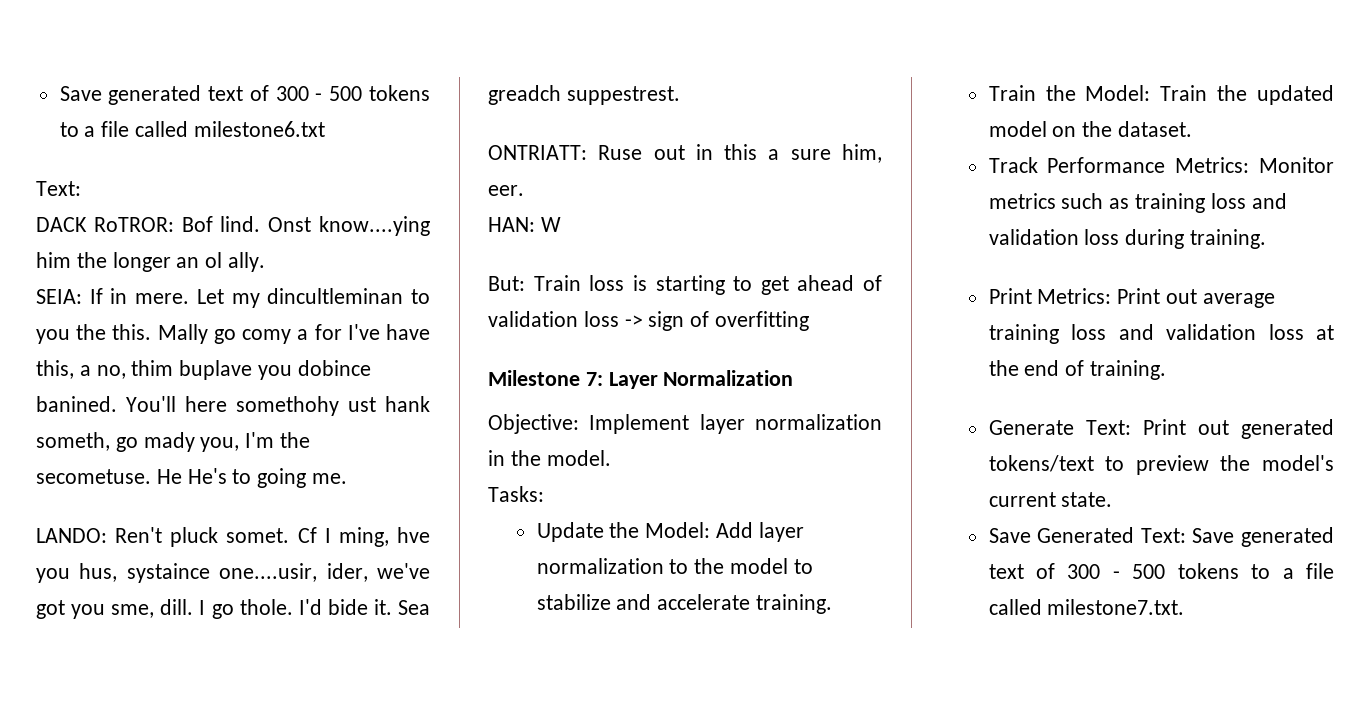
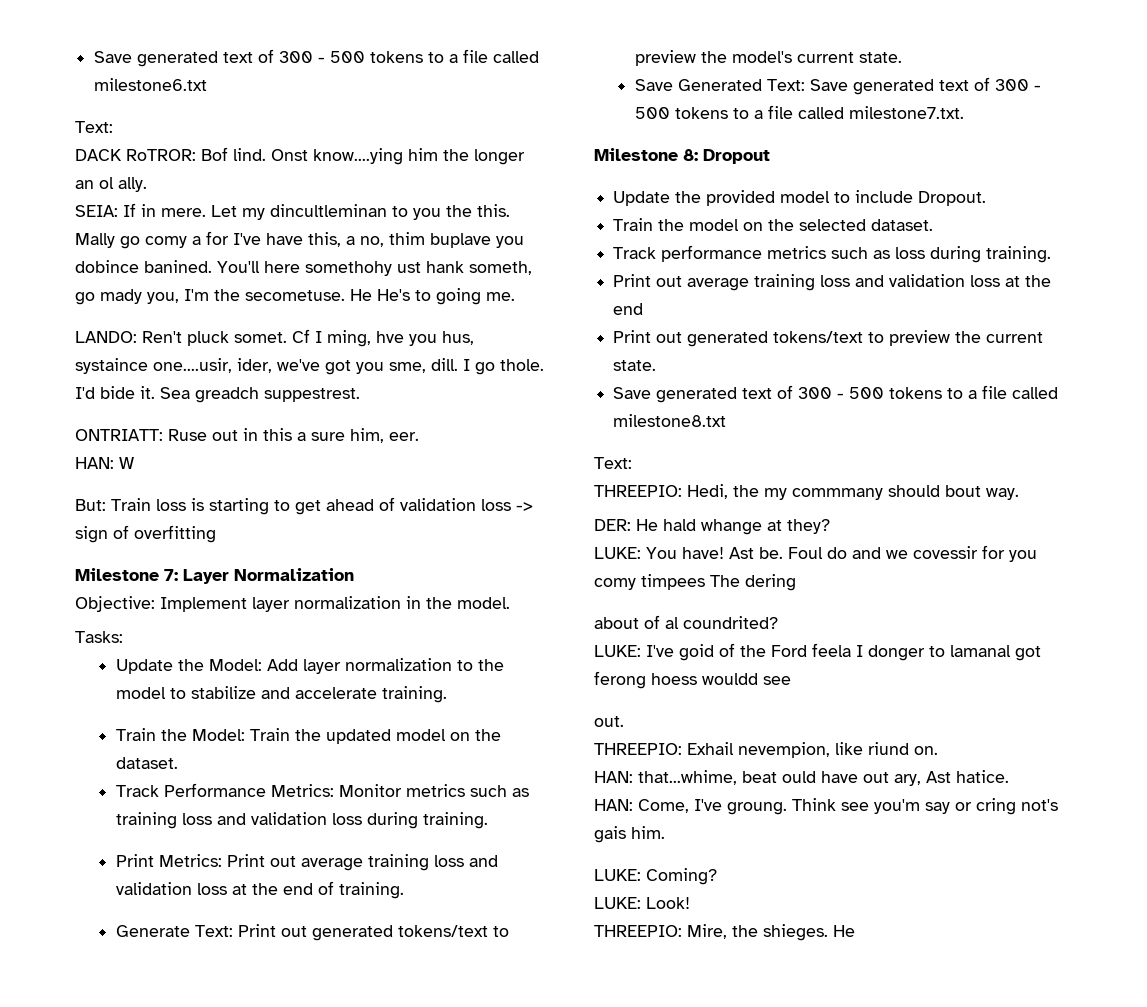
(1185, 607) none -> [594,148,770,164] [613,190,987,206] [613,218,934,231] [613,245,1052,263] [613,274,1052,291] [613,303,644,315] [613,330,1044,347] [613,360,657,371] [613,385,1059,403] [613,414,727,427] [594,457,632,469] [594,484,1019,500] [594,519,830,535] [594,545,1037,562] [594,574,796,591] [594,615,778,629] [594,643,1041,661] [594,671,791,689] [594,716,624,727] [594,742,938,758] [594,770,1009,786] [594,798,1058,815] [594,826,665,843] [594,868,717,885] [594,897,690,909] [594,924,855,941] // Milestone 8: Dropout // Update the provided model to include Dropout. // Train the model on the selected dataset. // Track performance metrics such as loss during training. // Print out average training loss and validation loss at the end // Print out generated tokens/text to preview the current state. // Save generated text of 300 - 500 tokens to a file called milestone8.txt // Text: // THREEPIO: Hedi, the my commmany should bout way. // DER: He hald whange at they? // LUKE: You have! Ast be. Foul do and we covessir for you comy timpees The dering // about of al coundrited? // LUKE: I've goid of the Ford feela I donger to lamanal got ferong hoess wouldd see // out. // THREEPIO: Exhail nevempion, like riund on. // HAN: that...whime, beat ould have out ary, Ast hatice. // HAN: Come, I've groung. Think see you'm say or cring not's gais him. // LUKE: Coming? // LUKE: Look! // THREEPIO: Mire, the shieges. He

